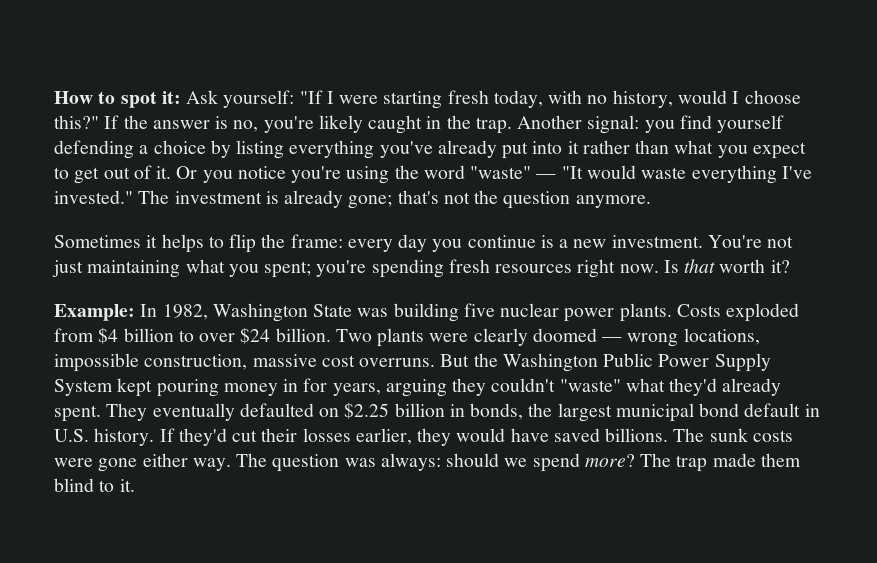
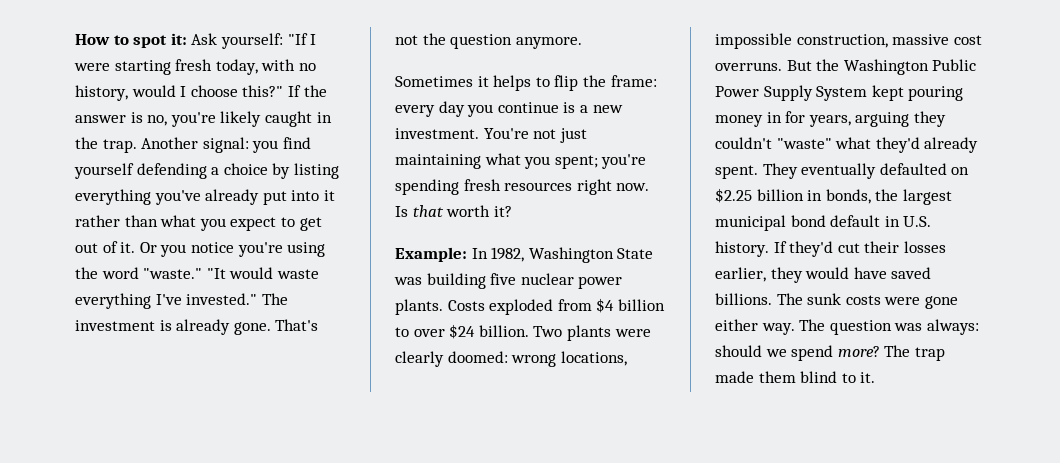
[470,166,557,179] "waste" — -> [143,268,203,279] "waste."
[348,190,439,209] gone; that's -> [233,319,319,335] gone. That's
[532,328,623,342] doomed — -> [447,351,508,363] doomed:

